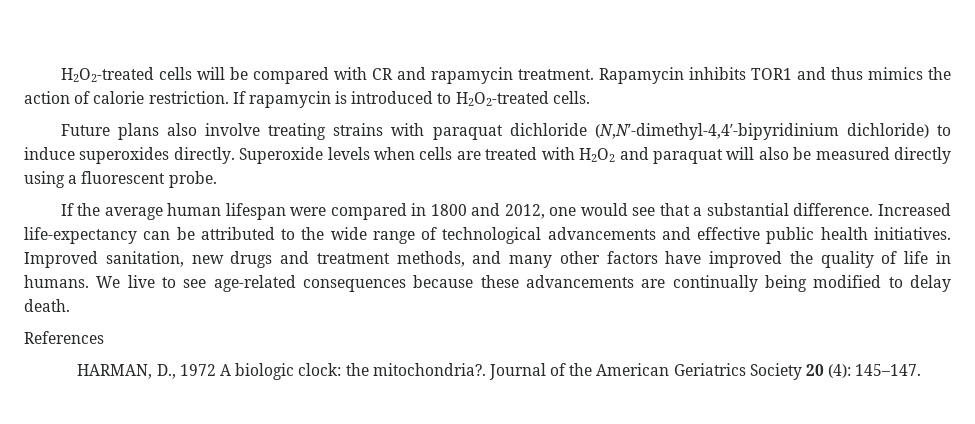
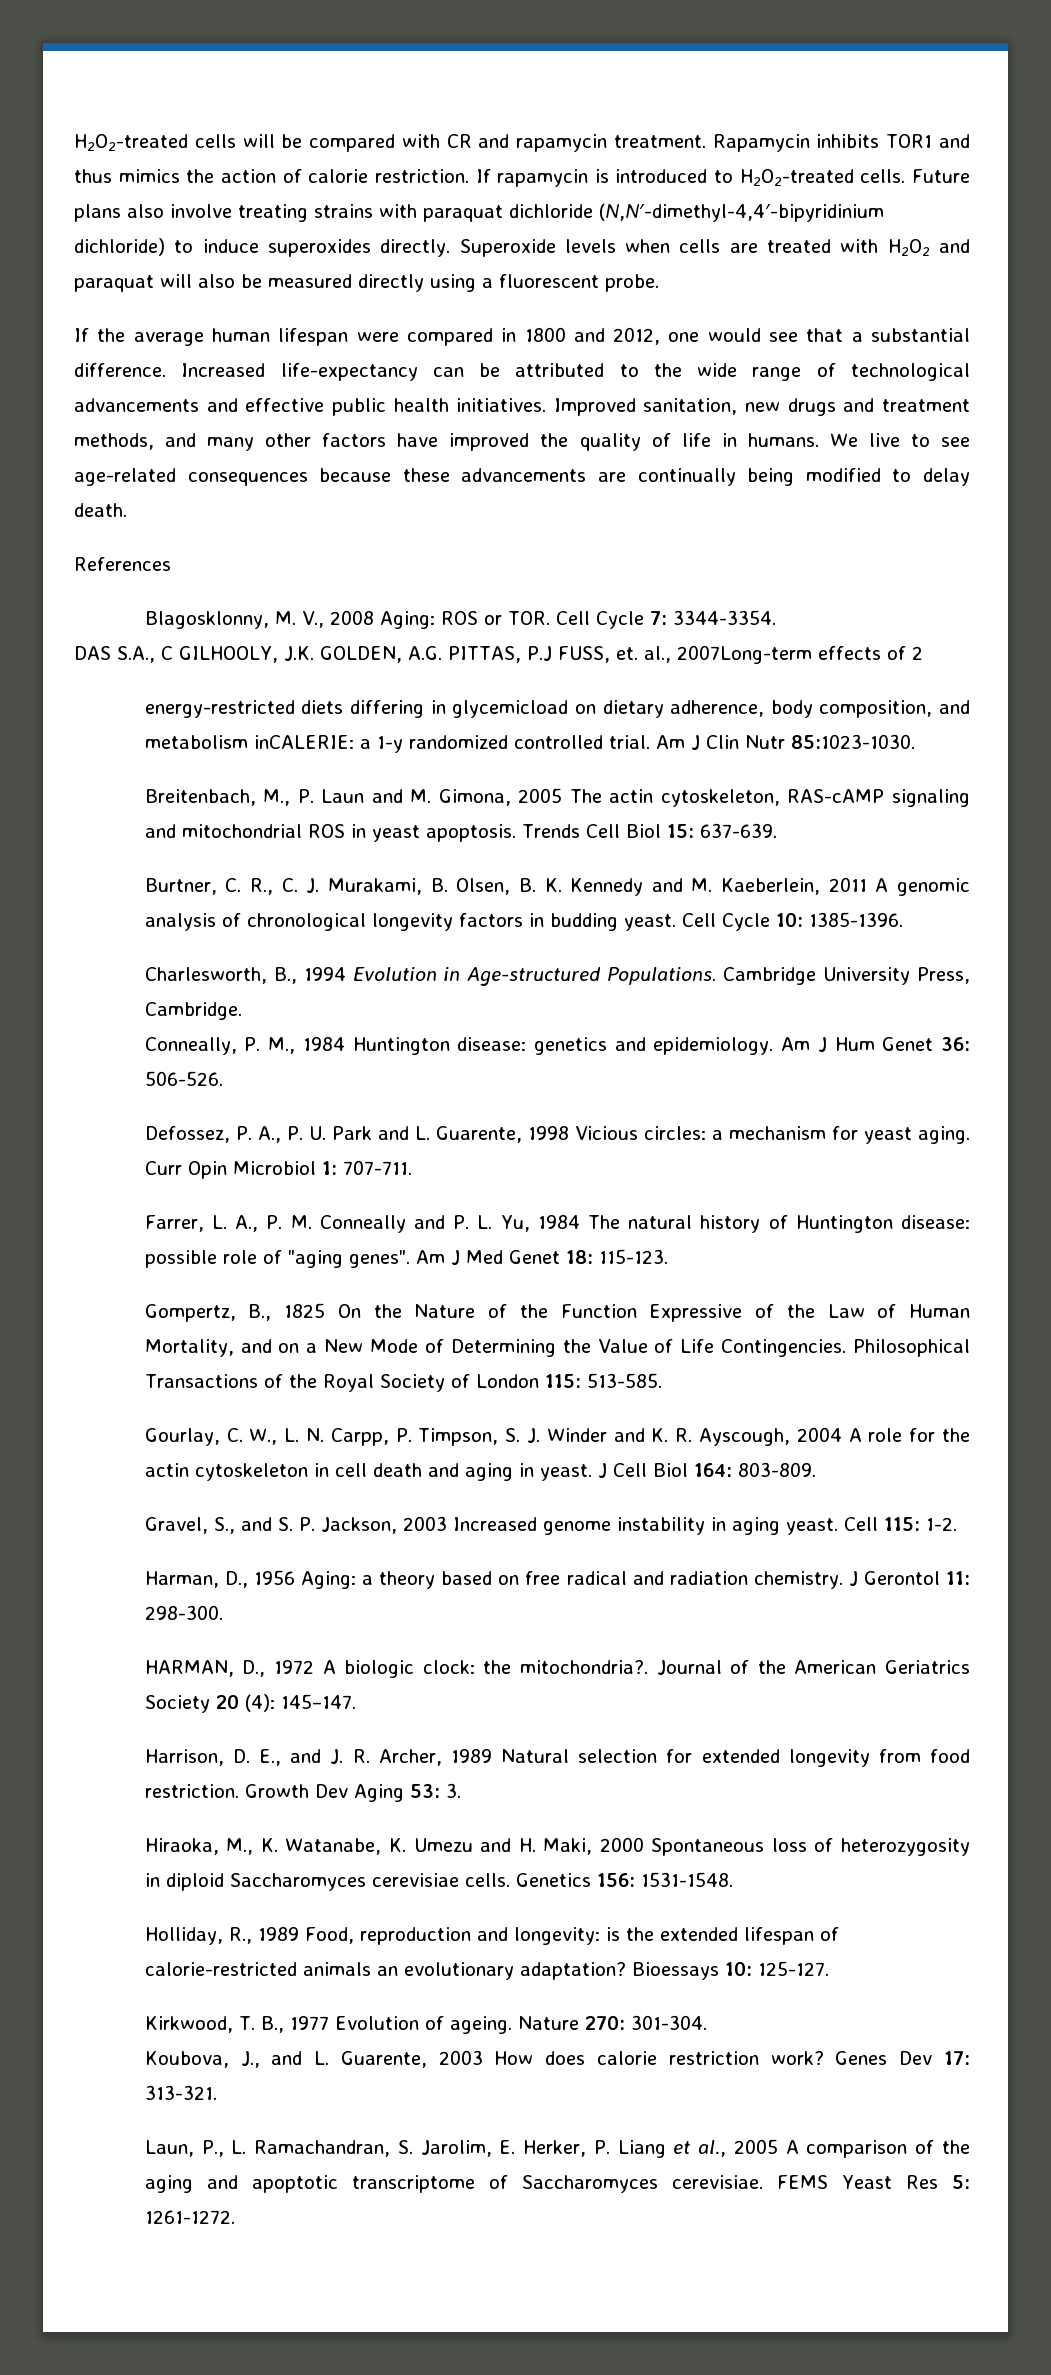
(590, 97) // -> (906, 176) none
(104, 337) none -> [144,610,776,629] [74,645,923,664] [144,700,970,718] [144,734,915,753] [144,788,970,807] [144,823,777,842] [144,877,971,896] [144,912,903,931] [144,967,970,986] [144,1002,242,1020] [144,1037,971,1055] [144,1071,223,1086] [144,1126,971,1144] [144,1160,412,1179] [144,1215,971,1233] [144,1249,668,1268] [144,1303,971,1322] [144,1339,970,1357] [144,1373,662,1392] [144,1427,971,1446] [144,1462,816,1481] [144,1516,957,1535] [144,1570,970,1589] [144,1605,223,1620] // Blagosklonny, M. V., 2008 Aging: ROS or TOR. Cell Cycle 7: 3344-3354. // DAS S.A., C GILHOOLY, J.K. GOLDEN, A.G. PITTAS, P.J FUSS, et. al., 2007Long-term effects of 2 // energy-restricted diets differing in glycemicload on dietary adherence, body composition, and metabolism inCALERIE: a 1-y randomized controlled trial. Am J Clin Nutr 85:1023-1030. // Breitenbach, M., P. Laun and M. Gimona, 2005 The actin cytoskeleton, RAS-cAMP signaling and mitochondrial ROS in yeast apoptosis. Trends Cell Biol 15: 637-639. // Burtner, C. R., C. J. Murakami, B. Olsen, B. K. Kennedy and M. Kaeberlein, 2011 A genomic analysis of chronological longevity factors in budding yeast. Cell Cycle 10: 1385-1396. // Charlesworth, B., 1994 Evolution in Age-structured Populations. Cambridge University Press, Cambridge. // Conneally, P. M., 1984 Huntington disease: genetics and epidemiology. Am J Hum Genet 36: 506-526. // Defossez, P. A., P. U. Park and L. Guarente, 1998 Vicious circles: a mechanism for yeast aging. Curr Opin Microbiol 1: 707-711. // Farrer, L. A., P. M. Conneally and P. L. Yu, 1984 The natural history of Huntington disease: possible role of "aging genes". Am J Med Genet 18: 115-123. // Gompertz, B., 1825 On the Nature of the Function Expressive of the Law of Human Mortality, and on a New Mode of Determining the Value of Life Contingencies. Philosophical Transactions of the Royal Society of London 115: 513-585. // Gourlay, C. W., L. N. Carpp, P. Timpson, S. J. Winder and K. R. Ayscough, 2004 A role for the actin cytoskeleton in cell death and aging in yeast. J Cell Biol 164: 803-809. // Gravel, S., and S. P. Jackson, 2003 Increased genome instability in aging yeast. Cell 115: 1-2. // Harman, D., 1956 Aging: a theory based on free radical and radiation chemistry. J Gerontol 11: 298-300.
(922, 370) none -> [144,1749,971,1767] [144,1783,461,1802] [144,1837,971,1856] [144,1872,733,1891] [144,1927,839,1945] [144,1961,829,1980] [144,2015,707,2034] [144,2050,970,2068] [144,2085,217,2100] [144,2139,971,2158] [144,2175,970,2193] [144,2210,235,2224] // Harrison, D. E., and J. R. Archer, 1989 Natural selection for extended longevity from food restriction. Growth Dev Aging 53: 3. // Hiraoka, M., K. Watanabe, K. Umezu and H. Maki, 2000 Spontaneous loss of heterozygosity in diploid Saccharomyces cerevisiae cells. Genetics 156: 1531-1548. // Holliday, R., 1989 Food, reproduction and longevity: is the extended lifespan of calorie-restricted animals an evolutionary adaptation? Bioessays 10: 125-127. // Kirkwood, T. B., 1977 Evolution of ageing. Nature 270: 301-304. // Koubova, J., and L. Guarente, 2003 How does calorie restriction work? Genes Dev 17: 313-321. // Laun, P., L. Ramachandran, S. Jarolim, E. Herker, P. Liang et al., 2005 A comparison of the aging and apoptotic transcriptome of Saccharomyces cerevisiae. FEMS Yeast Res 5: 1261-1272.

